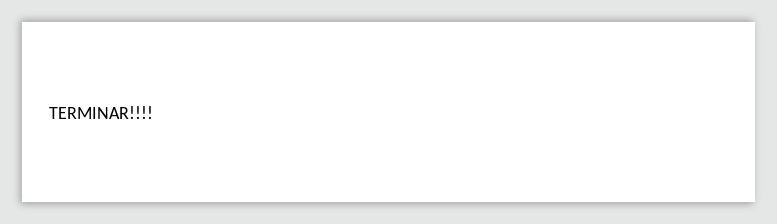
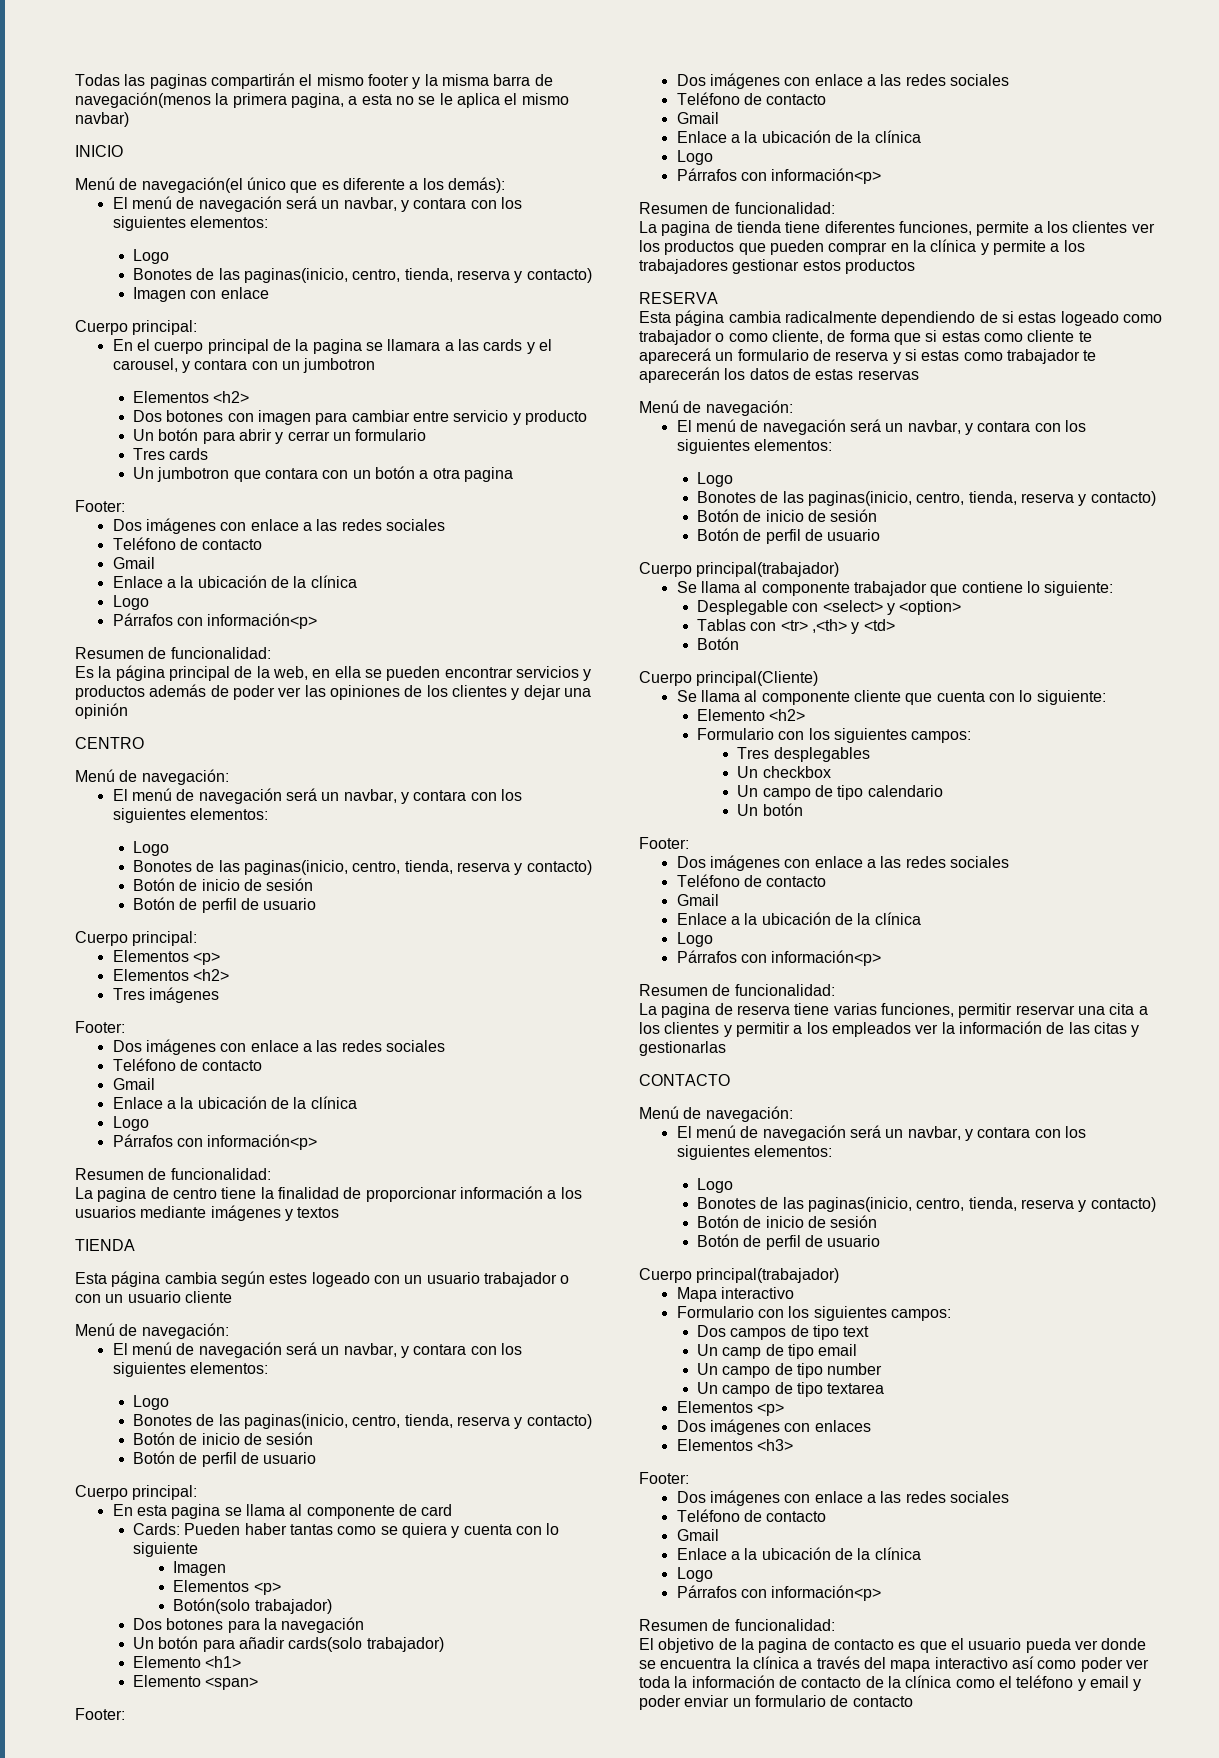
[49,106,153,119] TERMINAR!!!! -> [75,73,553,89] [75,92,569,108] [75,112,129,127] [75,145,123,157] [75,177,505,193] [112,196,522,212] [112,216,269,231] [132,249,169,264] [132,268,592,283] [132,287,269,302] [75,320,198,335] [112,339,552,354] [112,358,376,373] [132,391,250,403] [132,410,587,425] [132,428,427,444] [132,448,209,460] [132,466,513,482] [75,500,125,512] [112,518,446,534] [112,537,263,550] [112,557,155,569] [112,575,357,588] [112,595,149,610] [112,613,318,629] [75,647,271,659] [75,665,592,681] [75,684,591,700] [75,703,128,719] [75,737,144,749] [75,769,229,785] [112,788,522,804] [112,808,269,823] [132,841,169,856] [132,860,592,875] [132,878,314,891] [132,897,317,913] [75,931,198,946] [112,950,221,965] [112,969,230,981] [112,987,220,1003] [75,1021,125,1033] [112,1039,446,1055] [112,1058,263,1071] [112,1078,155,1090] [112,1096,357,1109] [112,1116,149,1131] [112,1134,318,1150] [75,1168,271,1180] [75,1186,582,1202] [75,1205,340,1221] [75,1239,135,1251] [75,1271,570,1287] [75,1291,232,1303] [75,1323,229,1339] [112,1342,522,1358] [112,1362,269,1377] [132,1395,169,1410] [132,1414,592,1429] [132,1432,314,1445] [132,1451,317,1467] [75,1485,198,1500] [112,1504,453,1519] [132,1523,560,1538] [132,1542,198,1557] [173,1561,227,1576] [173,1580,281,1595] [173,1598,332,1614] [132,1617,365,1633] [132,1636,444,1652] [132,1656,242,1668] [132,1675,259,1690] [75,1708,125,1720] [676,73,1010,89] [676,92,827,105] [676,112,719,124] [676,130,921,143] [676,150,713,165] [676,168,882,184] [639,202,835,214] [639,221,1155,236] [639,239,1085,255] [639,259,915,274] [639,292,718,304] [639,310,1162,326] [639,330,1092,345] [639,348,1097,364] [639,367,919,383] [639,400,793,416] [676,419,1086,435] [676,439,833,454] [696,472,733,487] [696,491,1156,506] [696,509,878,522] [696,528,881,544] [639,562,840,577] [676,581,1114,596] [696,600,962,615] [696,619,895,634] [696,637,739,650] [639,671,819,686] [676,690,1106,705] [696,709,806,721] [696,728,972,743] [737,747,870,762] [737,766,831,778] [737,785,943,800] [737,803,803,816] [639,837,689,849] [676,855,1010,871] [676,874,827,887] [676,894,719,906] [676,912,921,925] [676,932,713,947] [676,950,882,966] [639,984,835,996] [639,1003,1148,1018] [639,1021,1140,1037] [639,1041,726,1056] [639,1074,730,1086] [639,1106,793,1122] [676,1125,1086,1141] [676,1145,833,1160] [696,1178,733,1193] [696,1197,1156,1212] [696,1215,878,1228] [696,1234,881,1250] [639,1268,840,1283] [676,1287,795,1302] [676,1306,952,1321] [696,1325,870,1340] [696,1344,858,1359] [696,1363,883,1378] [696,1382,885,1397] [676,1401,785,1416] [676,1419,871,1435] [676,1439,794,1451] [639,1472,689,1484] [676,1490,1010,1506] [676,1509,827,1522] [676,1529,719,1541] [676,1547,921,1560] [676,1567,713,1582] [676,1585,882,1601] [639,1619,835,1631] [639,1638,1147,1653] [639,1656,1149,1672] [639,1675,1142,1691] [639,1695,913,1710] Todas las paginas compartirán el mismo footer y la misma barra de navegación(menos la primera pagina, a esta no se le aplica el mismo navbar) // INICIO // Menú de navegación(el único que es diferente a los demás): // El menú de navegación será un navbar, y contara con los siguientes elementos: // Logo // Bonotes de las paginas(inicio, centro, tienda, reserva y contacto) // Imagen con enlace // Cuerpo principal: // En el cuerpo principal de la pagina se llamara a las cards y el carousel, y contara con un jumbotron // Elementos <h2> // Dos botones con imagen para cambiar entre servicio y producto // Un botón para abrir y cerrar un formulario // Tres cards // Un jumbotron que contara con un botón a otra pagina // Footer: // Dos imágenes con enlace a las redes sociales // Teléfono de contacto // Gmail // Enlace a la ubicación de la clínica // Logo // Párrafos con información<p> // Resumen de funcionalidad: // Es la página principal de la web, en ella se pueden encontrar servicios y productos además de poder ver las opiniones de los clientes y dejar una opinión // CENTRO // Menú de navegación: // El menú de navegación será un navbar, y contara con los siguientes elementos: // Logo // Bonotes de las paginas(inicio, centro, tienda, reserva y contacto) // Botón de inicio de sesión // Botón de perfil de usuario // Cuerpo principal: // Elementos <p> // Elementos <h2> // Tres imágenes // Footer: // Dos imágenes con enlace a las redes sociales // Teléfono de contacto // Gmail // Enlace a la ubicación de la clínica // Logo // Párrafos con información<p> // Resumen de funcionalidad: // La pagina de centro tiene la finalidad de proporcionar información a los usuarios mediante imágenes y textos // TIENDA // Esta página cambia según estes logeado con un usuario trabajador o con un usuario cliente // Menú de navegación: // El menú de navegación será un navbar, y contara con los siguientes elementos: // Logo // Bonotes de las paginas(inicio, centro, tienda, reserva y contacto) // Botón de inicio de sesión // Botón de perfil de usuario // Cuerpo principal: // En esta pagina se llama al componente de card // Cards: Pueden haber tantas como se quiera y cuenta con lo siguiente // Imagen // Elementos <p> // Botón(solo trabajador) // Dos botones para la navegación // Un botón para añadir cards(solo trabajador) // Elemento <h1> // Elemento <span> // Footer: // Dos imágenes con enlace a las redes sociales // Teléfono de contacto // Gmail // Enlace a la ubicación de la clínica // Logo // Párrafos con información<p> // Resumen de funcionalidad: // La pagina de tienda tiene diferentes funciones, permite a los clientes ver los productos que pueden comprar en la clínica y permite a los trabajadores gestionar estos productos // RESERVA // Esta página cambia radicalmente dependiendo de si estas logeado como trabajador o como cliente, de forma que si estas como cliente te aparecerá un formulario de reserva y si estas como trabajador te aparecerán los datos de estas reservas // Menú de navegación: // El menú de navegación será un navbar, y contara con los siguientes elementos: // Logo // Bonotes de las paginas(inicio, centro, tienda, reserva y contacto) // Botón de inicio de sesión // Botón de perfil de usuario // Cuerpo principal(trabajador) // Se llama al componente trabajador que contiene lo siguiente: // Desplegable con <select> y <option> // Tablas con <tr> ,<th> y <td> // Botón // Cuerpo principal(Cliente) // Se llama al componente cliente que cuenta con lo siguiente: // Elemento <h2> // Formulario con los siguientes campos: // Tres desplegables // Un checkbox // Un campo de tipo calendario // Un botón // Footer: // Dos imágenes con enlace a las redes sociales // Teléfono de contacto // Gmail // Enlace a la ubicación de la clínica // Logo // Párrafos con información<p> // Resumen de funcionalidad: // La pagina de reserva tiene varias funciones, permitir reservar una cita a los clientes y permitir a los empleados ver la información de las citas y gestionarlas // CONTACTO // Menú de navegación: // El menú de navegación será un navbar, y contara con los siguientes elementos: // Logo // Bonotes de las paginas(inicio, centro, tienda, reserva y contacto) // Botón de inicio de sesión // Botón de perfil de usuario // Cuerpo principal(trabajador) // Mapa interactivo // Formulario con los siguientes campos: // Dos campos de tipo text // Un camp de tipo email // Un campo de tipo number // Un campo de tipo textarea // Elementos <p> // Dos imágenes con enlaces // Elementos <h3> // Footer: // Dos imágenes con enlace a las redes sociales // Teléfono de contacto // Gmail // Enlace a la ubicación de la clínica // Logo // Párrafos con información<p> // Resumen de funcionalidad: // El objetivo de la pagina de contacto es que el usuario pueda ver donde se encuentra la clínica a través del mapa interactivo así como poder ver toda la información de contacto de la clínica como el teléfono y email y poder enviar un formulario de contacto

